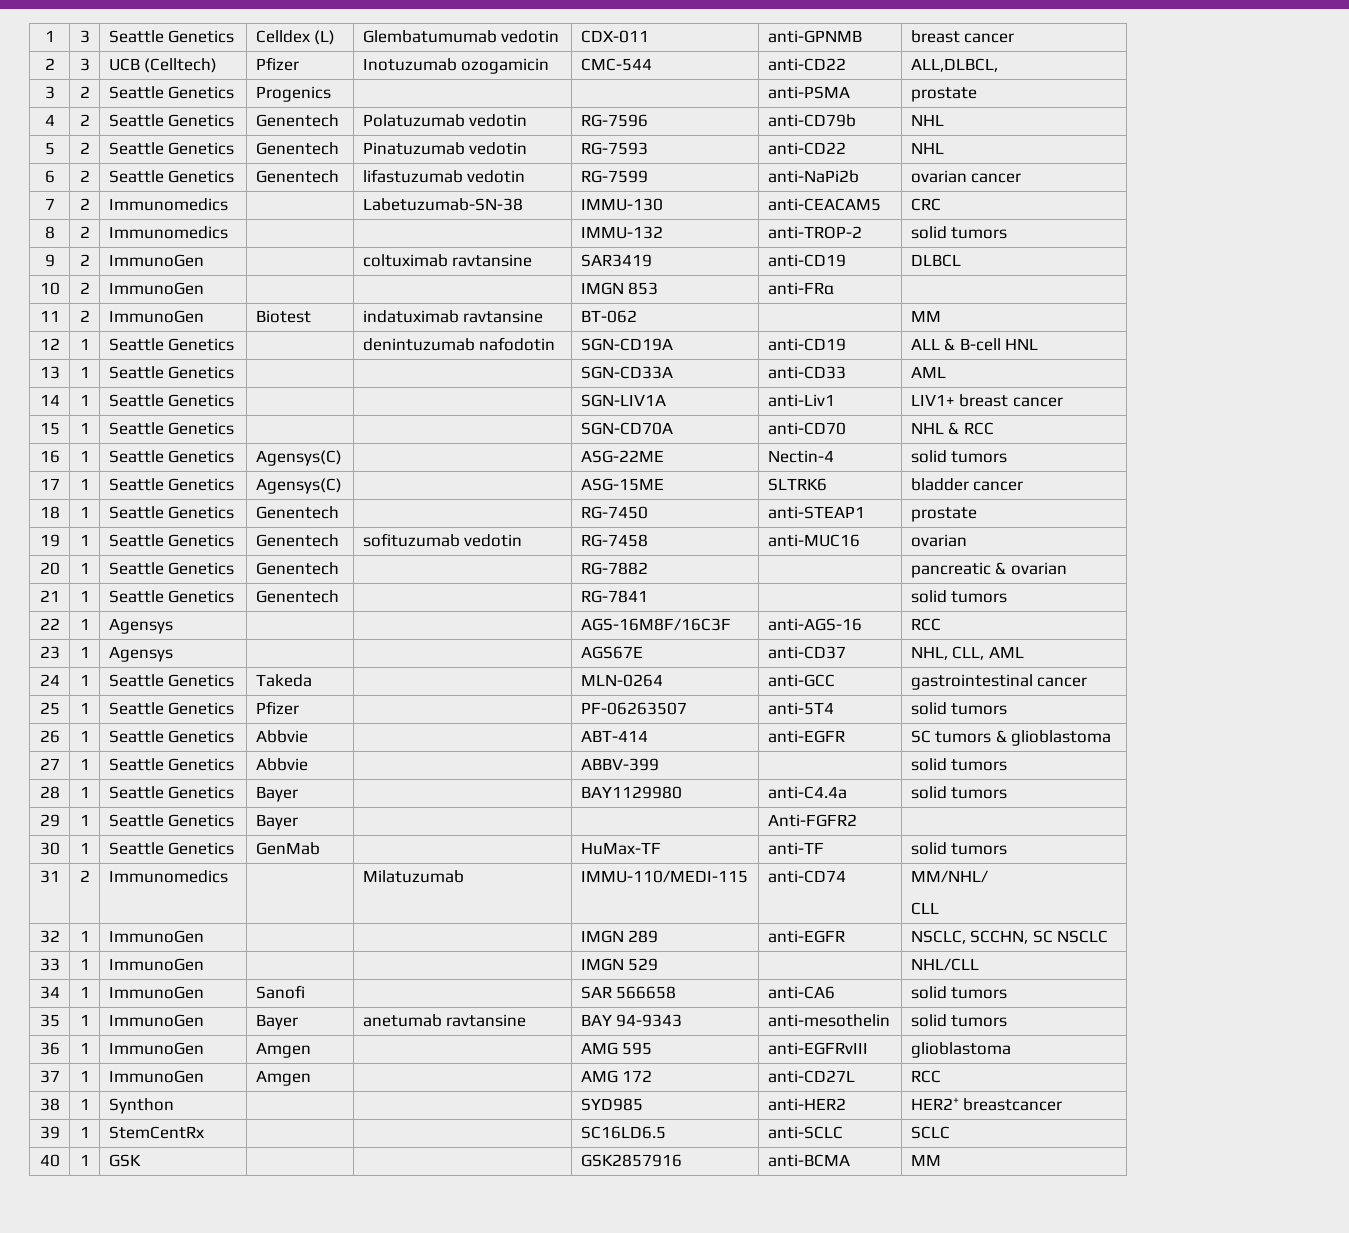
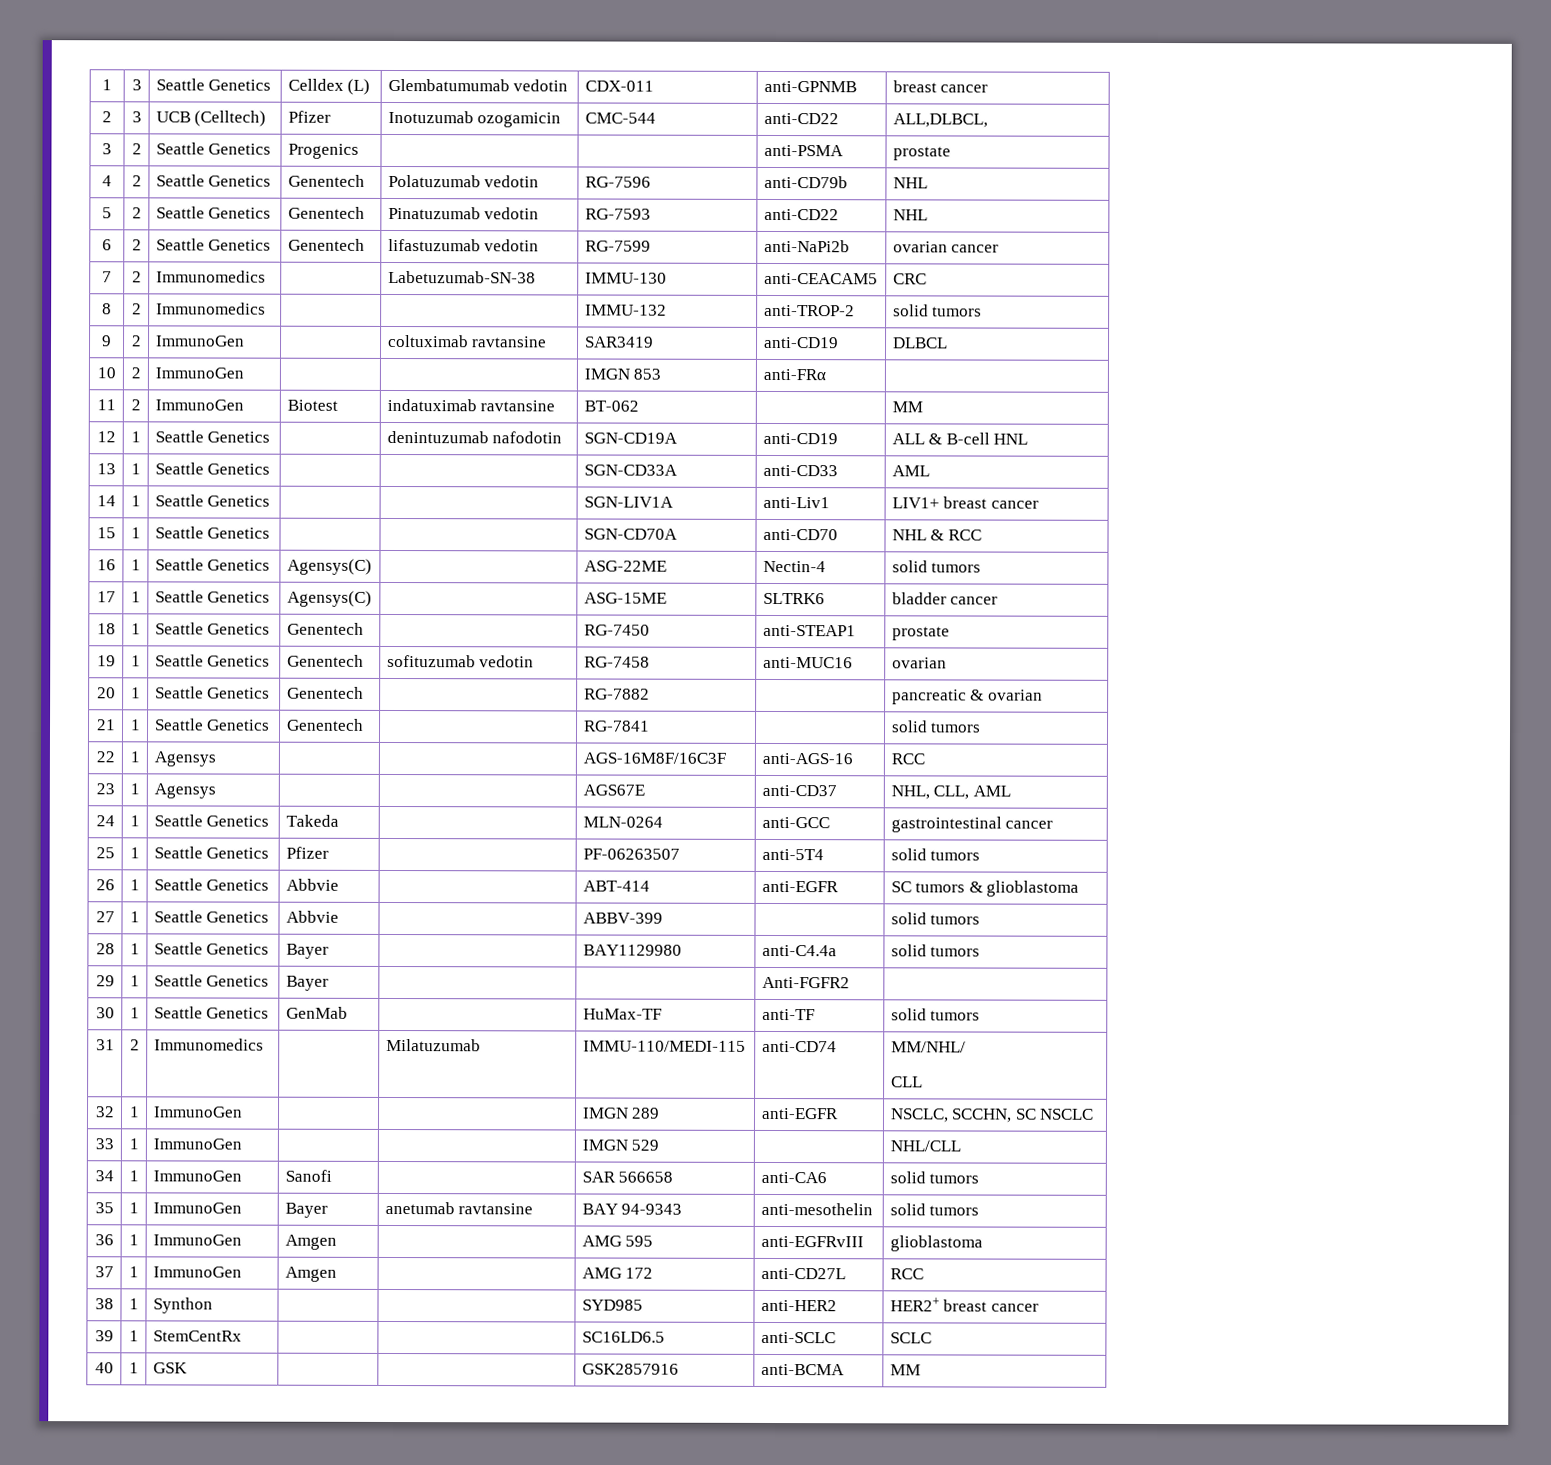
[963,1098,1063,1111] breastcancer -> [943,1299,1039,1312] breast cancer

